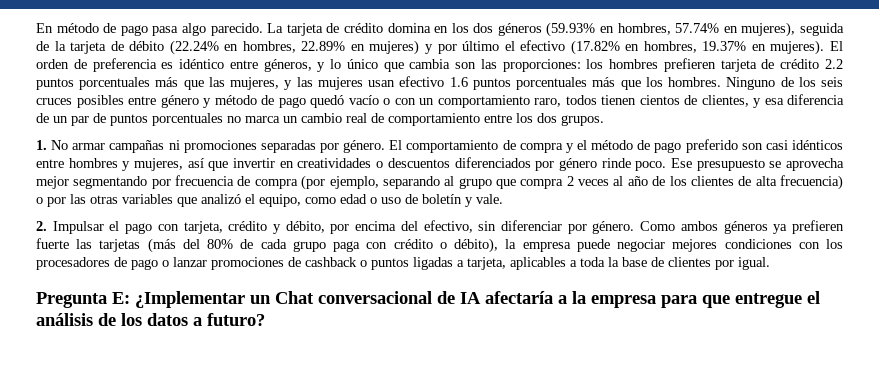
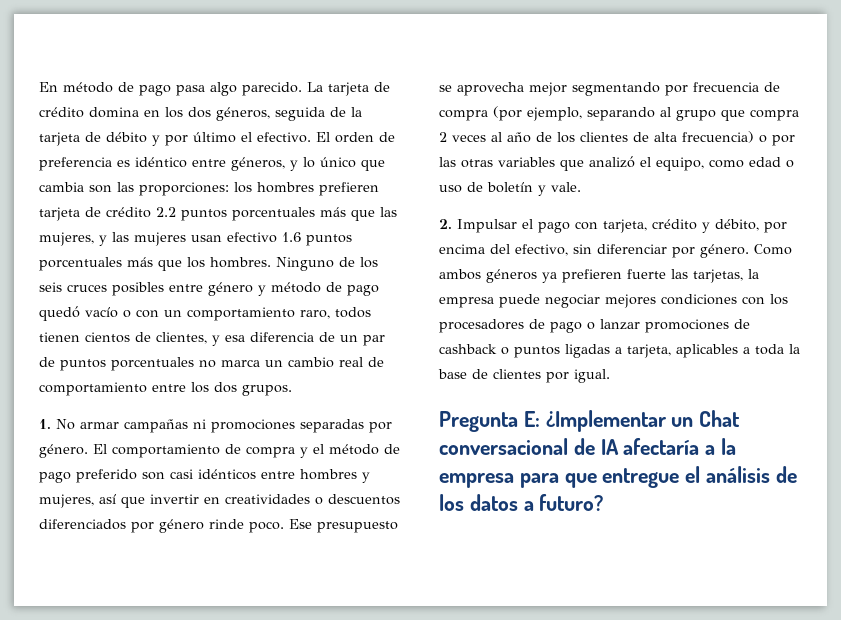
[497,22,796,37] géneros (59.93% en hombres, 57.74% en mujeres), -> [216,107,270,121] géneros,
[169,40,825,55] (22.24% en hombres, 22.89% en mujeres) y por último el efectivo (17.82% en hombres, 19.37% en mujeres). -> [152,132,311,146] y por último el efectivo.
[99,238,499,253] tarjetas (más del 80% de cada grupo paga con crédito o débito), -> [693,269,743,283] tarjetas,

